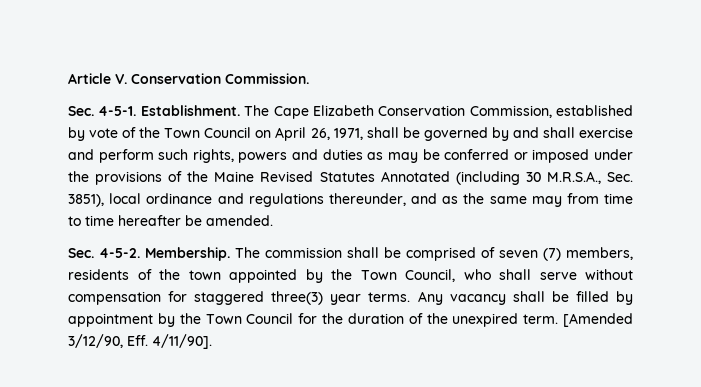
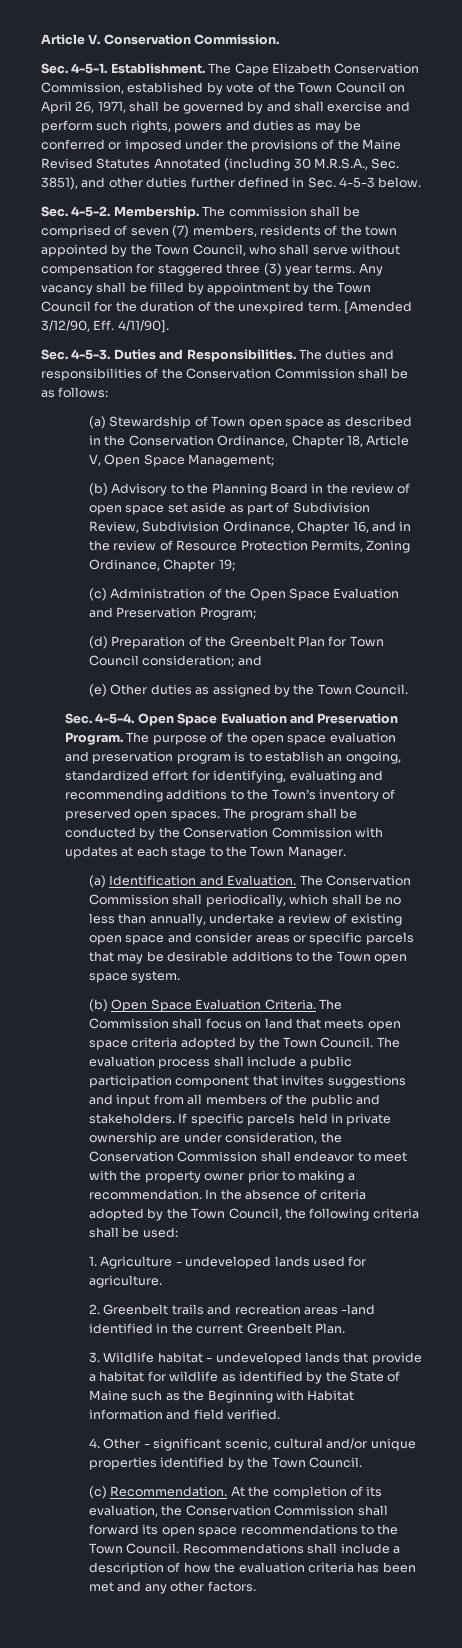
[109,193,634,207] [68,215,273,226] local ordinance and regulations thereunder, and as the same may from time to time hereafter be amended. -> [81,177,422,188] and other duties further defined in Sec. 4-5-3 below.
[271,291,324,305] three(3) -> [226,263,282,276] three (3)
(212, 341) none -> [41,349,394,362] [41,368,409,381] [41,387,109,398] [89,416,412,429] [89,435,410,448] [89,454,275,467] [89,483,411,496] [89,502,370,515] [89,521,412,534] [89,540,411,553] [89,559,235,572] [89,588,400,601] [89,607,256,620] [89,636,384,649] [89,655,262,667] [89,684,409,697] [65,713,399,726] [65,732,396,745] [65,751,401,764] [65,770,383,783] [65,789,396,802] [65,808,358,821] [65,827,383,840] [65,846,346,859] [89,875,411,888] [89,894,402,907] [89,913,402,926] [89,932,414,945] [89,951,408,964] [89,971,181,983] [89,999,342,1012] [89,1018,401,1031] [89,1037,400,1050] [89,1056,352,1069] [89,1075,406,1088] [89,1094,381,1107] [89,1113,392,1126] [89,1132,342,1145] [89,1151,407,1162] [89,1170,355,1183] [89,1189,366,1200] [89,1208,419,1221] [89,1227,178,1238] [89,1256,367,1269] [89,1275,163,1288] [89,1304,376,1315] [89,1323,345,1334] [89,1352,422,1365] [89,1371,401,1384] [89,1390,355,1403] [89,1409,281,1420] [89,1438,416,1451] [89,1457,362,1470] [89,1486,383,1499] [89,1505,388,1517] [89,1524,399,1537] [89,1543,400,1554] [89,1562,416,1575] [89,1581,256,1594] // Sec. 4-5-3. Duties and Responsibilities. The duties and responsibilities of the Conservation Commission shall be as follows: // (a) Stewardship of Town open space as described in the Conservation Ordinance, Chapter 18, Article V, Open Space Management; // (b) Advisory to the Planning Board in the review of open space set aside as part of Subdivision Review, Subdivision Ordinance, Chapter 16, and in the review of Resource Protection Permits, Zoning Ordinance, Chapter 19; // (c) Administration of the Open Space Evaluation and Preservation Program; // (d) Preparation of the Greenbelt Plan for Town Council consideration; and // (e) Other duties as assigned by the Town Council. // Sec. 4-5-4. Open Space Evaluation and Preservation Program. The purpose of the open space evaluation and preservation program is to establish an ongoing, standardized effort for identifying, evaluating and recommending additions to the Town’s inventory of preserved open spaces. The program shall be conducted by the Conservation Commission with updates at each stage to the Town Manager. // (a) Identification and Evaluation. The Conservation Commission shall periodically, which shall be no less than annually, undertake a review of existing open space and consider areas or specific parcels that may be desirable additions to the Town open space system. // (b) Open Space Evaluation Criteria. The Commission shall focus on land that meets open space criteria adopted by the Town Council. The evaluation process shall include a public participation component that invites suggestions and input from all members of the public and stakeholders. If specific parcels held in private ownership are under consideration, the Conservation Commission shall endeavor to meet with the property owner prior to making a recommendation. In the absence of criteria adopted by the Town Council, the following criteria shall be used: // 1. Agriculture - undeveloped lands used for agriculture. // 2. Greenbelt trails and recreation areas -land identified in the current Greenbelt Plan. // 3. Wildlife habitat - undeveloped lands that provide a habitat for wildlife as identified by the State of Maine such as the Beginning with Habitat information and field verified. // 4. Other - significant scenic, cultural and/or unique properties identified by the Town Council. // (c) Recommendation. At the completion of its evaluation, the Conservation Commission shall forward its open space recommendations to the Town Council. Recommendations shall include a description of how the evaluation criteria has been met and any other factors.

